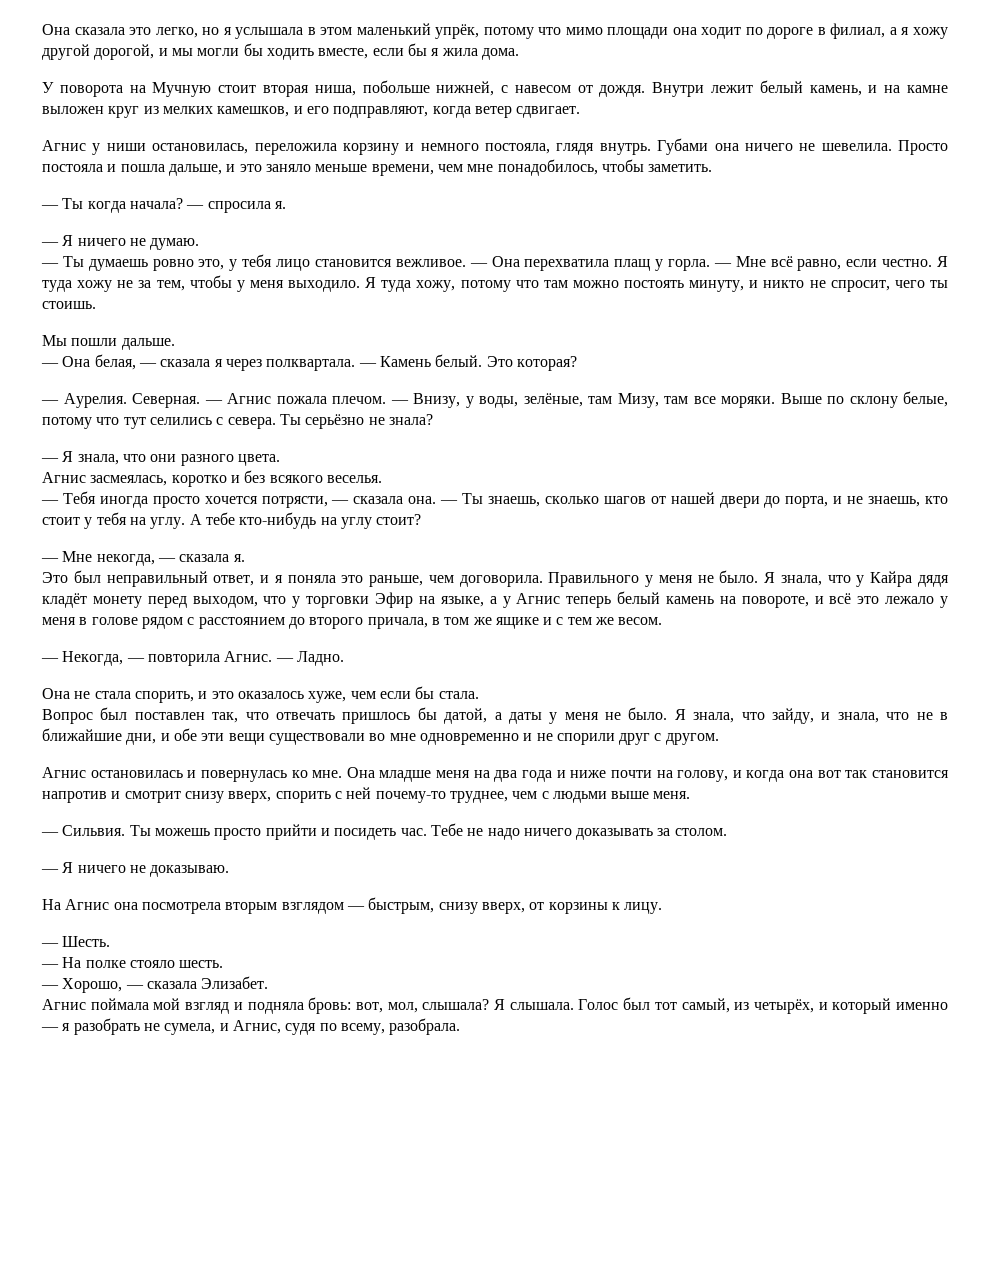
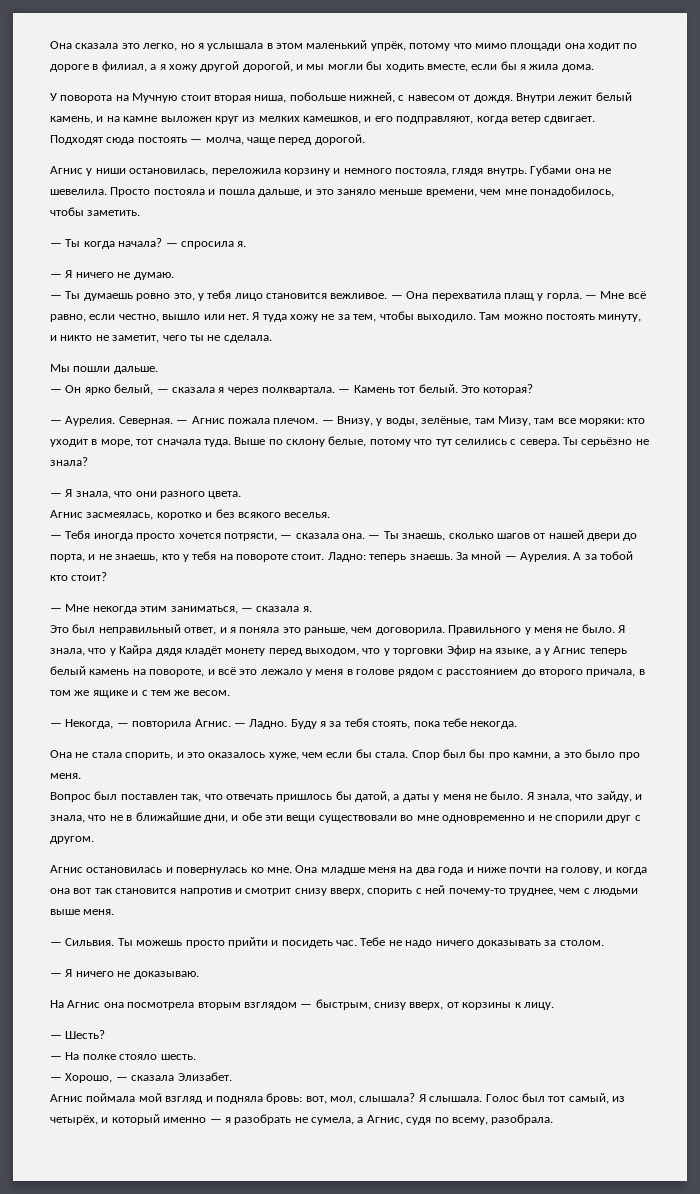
(581, 112) none -> [50,134,365,145] Подходят сюда постоять — молча, чаще перед дорогой.
[744,143,793,151] ничего -> (595, 171) none
[882,259,933,267] честно. -> [118,314,249,322] честно, вышло или нет.
[236,277,568,292] у меня выходило. Я туда хожу, потому что там -> [416,312,501,322] выходило. Там
[830,280,890,292] спросит, -> [112,335,160,343] заметит,
[42,301,96,309] стоишь. -> [207,335,272,343] не сделала.
[62,354,136,370] Она белая, -> [65,384,154,395] Он ярко белый,
(431, 361) none -> [398,387,416,393] тот
[721,396,775,408] моряки. -> [579,418,646,426] [50,439,231,447] моряки: кто уходит в море, тот сначала туда.
[42,517,80,525] стоит -> (180, 557) none
[150,512,372,529] углу. А тебе кто-нибудь на углу -> [236,551,634,562] [50,575,68,581] повороте стоит. Ладно: теперь знаешь. За мной — Аурелия. А за тобой кто
[96,554,155,566] некогда, -> [92,606,238,614] некогда этим заниматься,
(344, 658) none -> [290,718,518,729] Буду я за тебя стоять, пока тебе некогда.
(479, 695) none -> [411,749,640,760] [50,773,81,779] Спор был бы про камни, а это было про меня.
[62,936,111,947] Шесть. -> [65,1030,106,1039] Шесть?
[219,1023,229,1031] и -> [357,1117,364,1123] а

